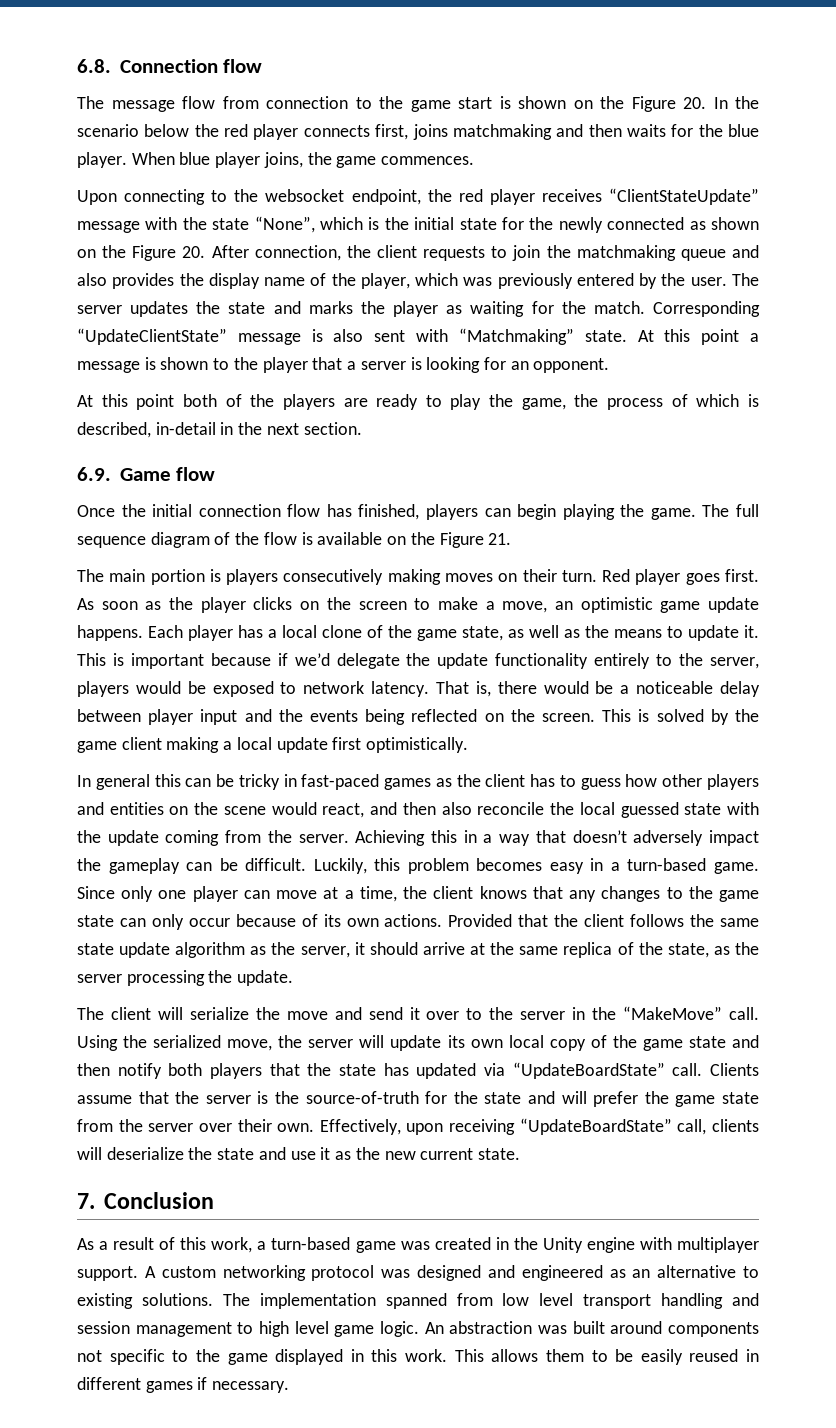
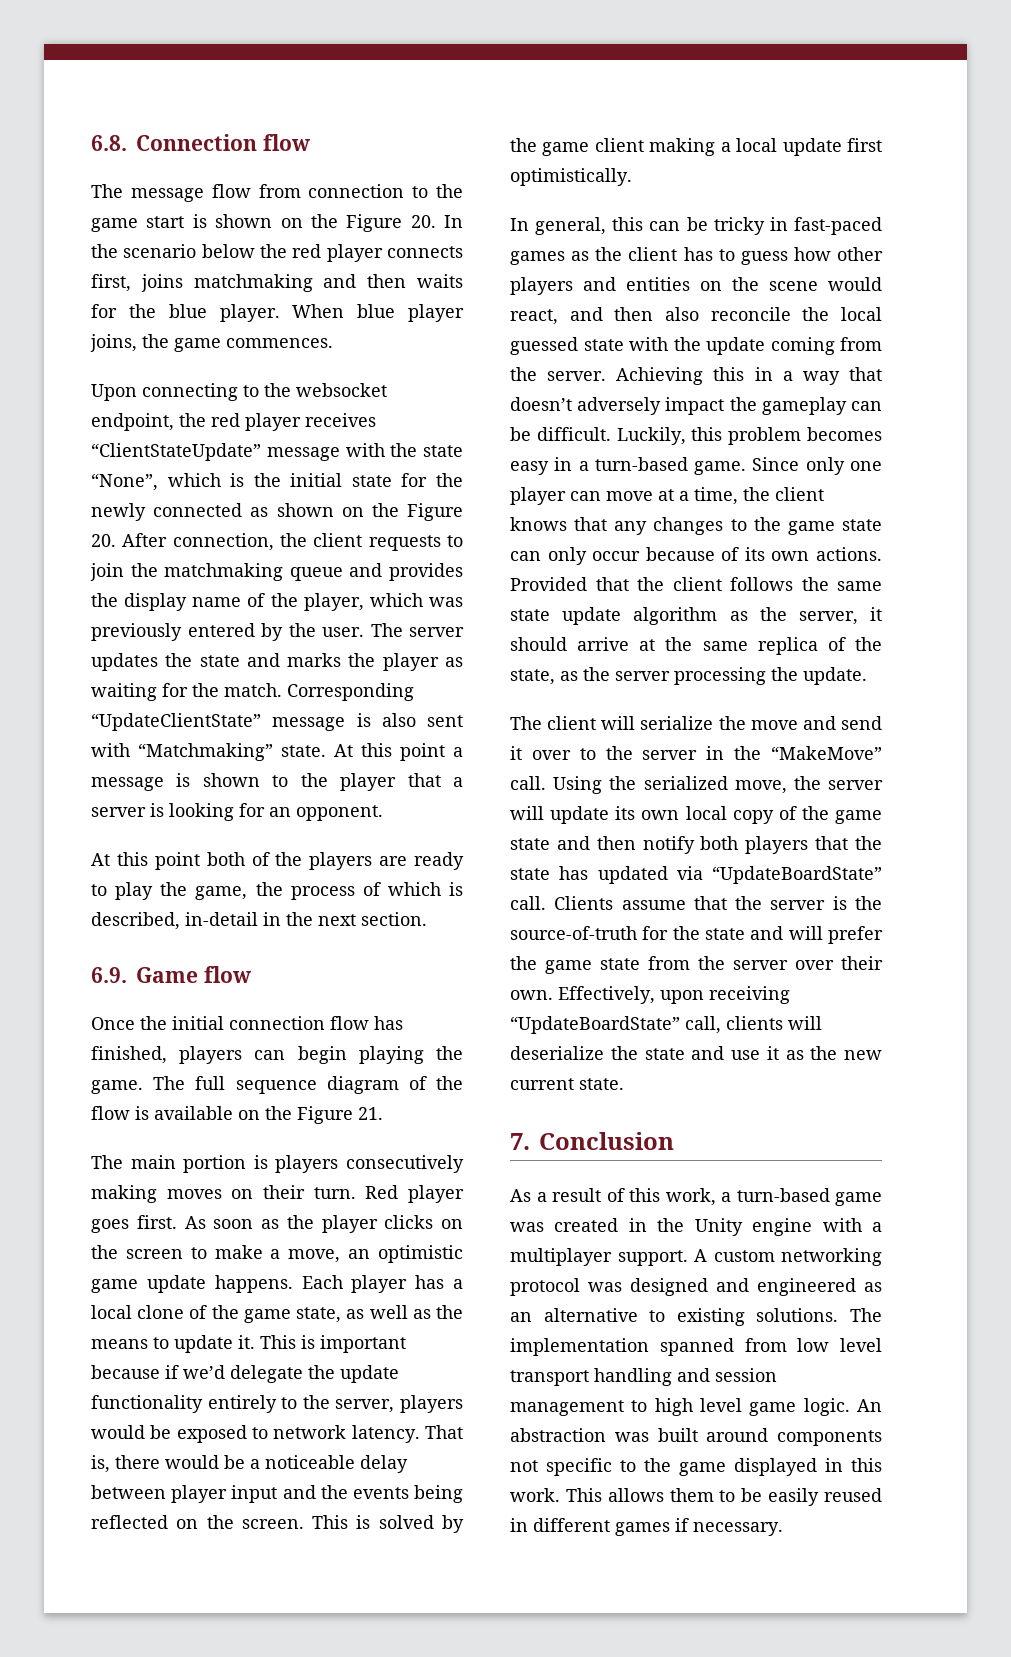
[77,273,107,286] also -> (383, 570) none
[95,774,150,790] general -> [535,217,607,235] general,
(672, 1243) none -> [872,1222,882,1232] a

